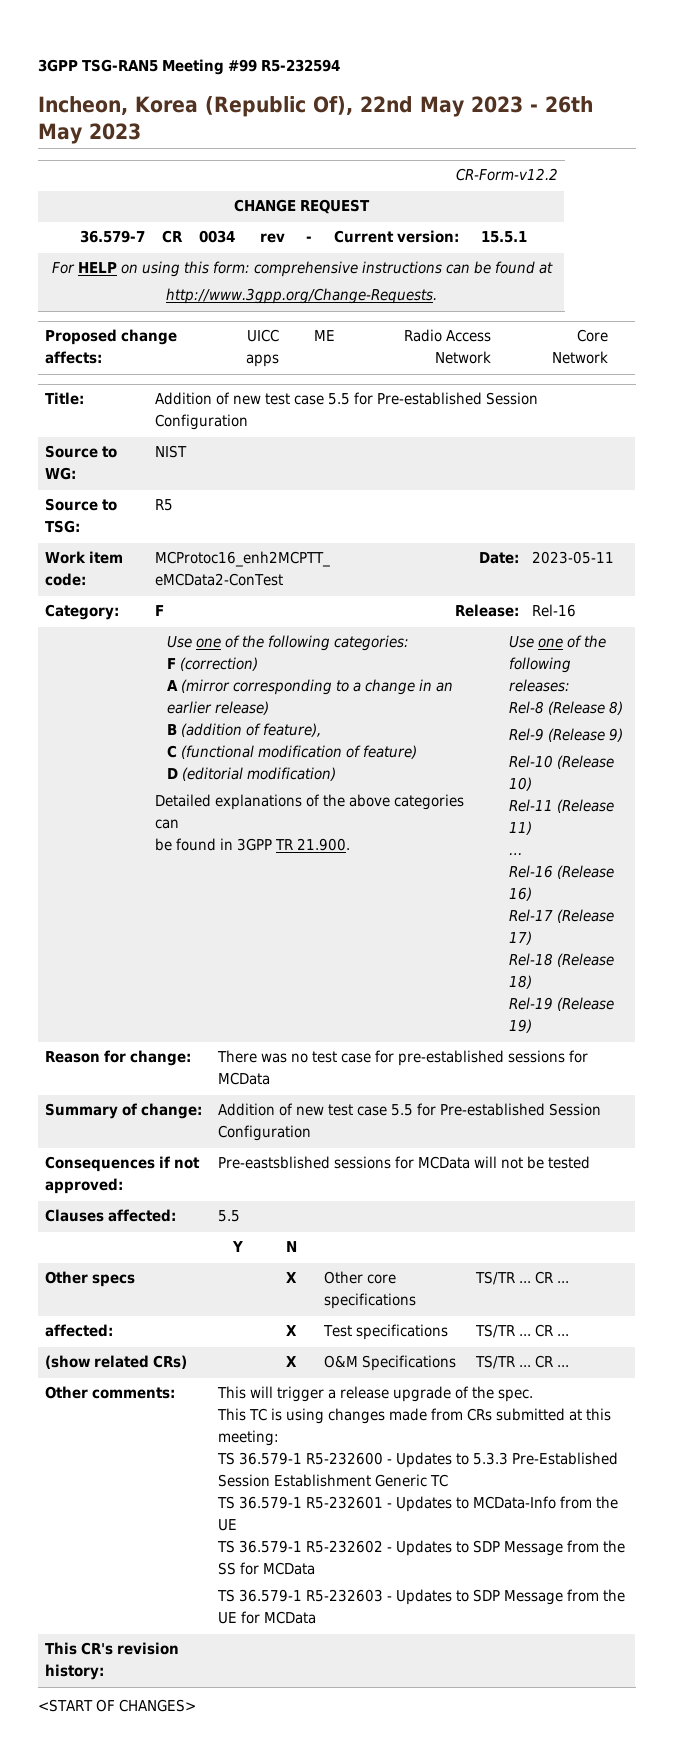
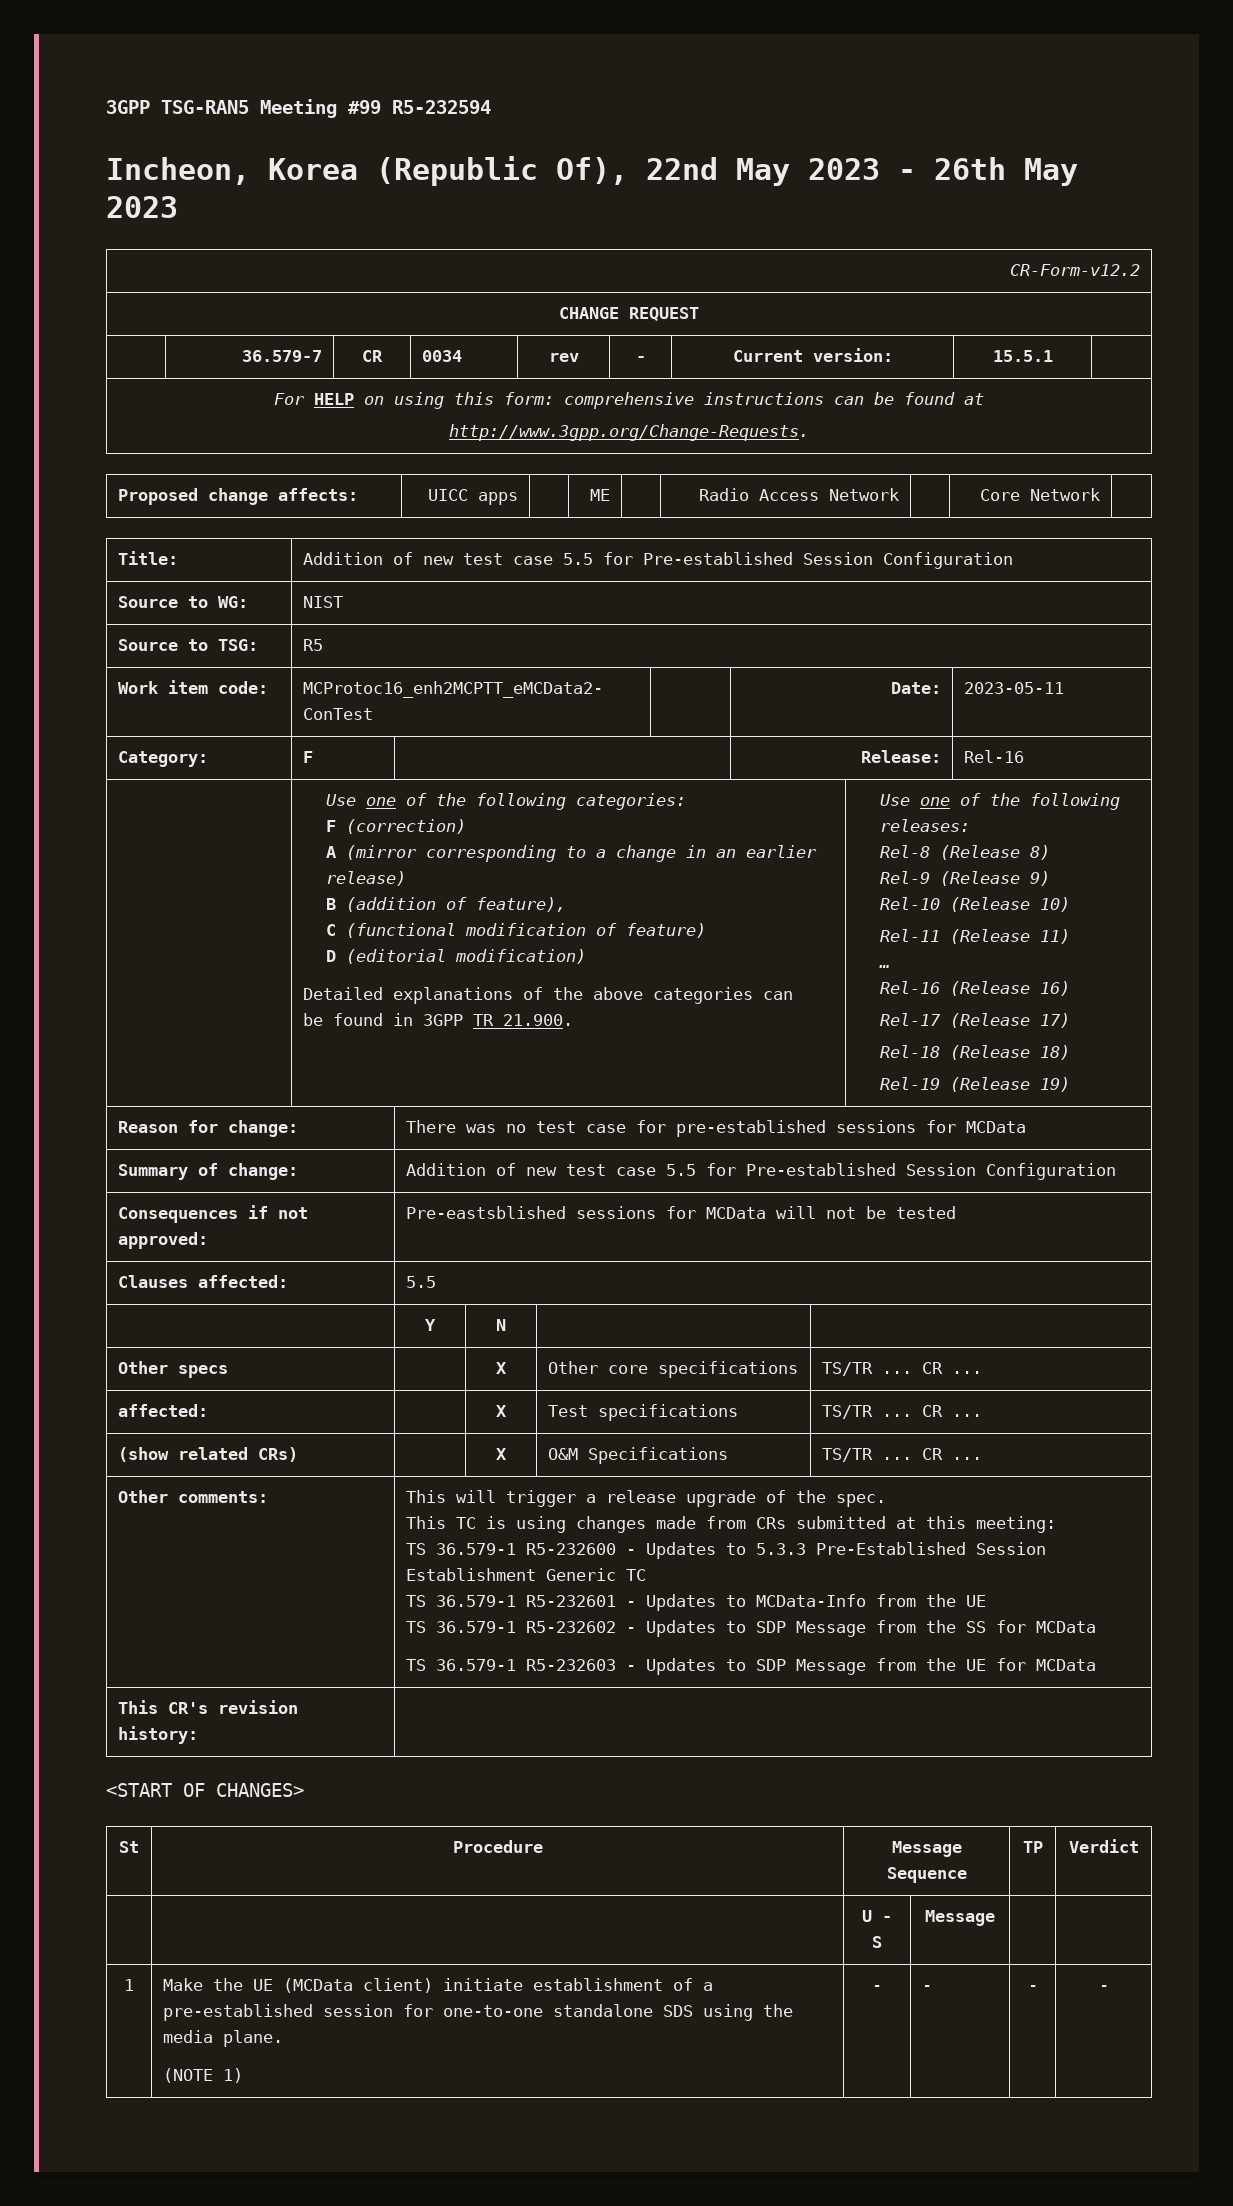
(196, 1705) none -> [119,1841,139,1853] [452,1840,543,1853] [891,1841,962,1857] [886,1867,967,1883] [1022,1841,1043,1853] [1068,1839,1139,1853] [862,1910,892,1922] [872,1936,882,1948] [925,1910,995,1926] [124,1979,134,1991] [163,1978,714,1993] [163,2004,794,2021] [163,2030,284,2047] [163,2068,244,2083] [872,1985,882,1991] [922,1985,933,1991] [1027,1985,1038,1991] [1098,1985,1109,1991] // St | Procedure | Message Sequence | TP | Verdict // | | U - S | Message | | // 1 | Make the UE (MCData client) initiate establishment of a pre-established session for one-to-one standalone SDS using the media plane. // (NOTE 1) | - | - | - | -

